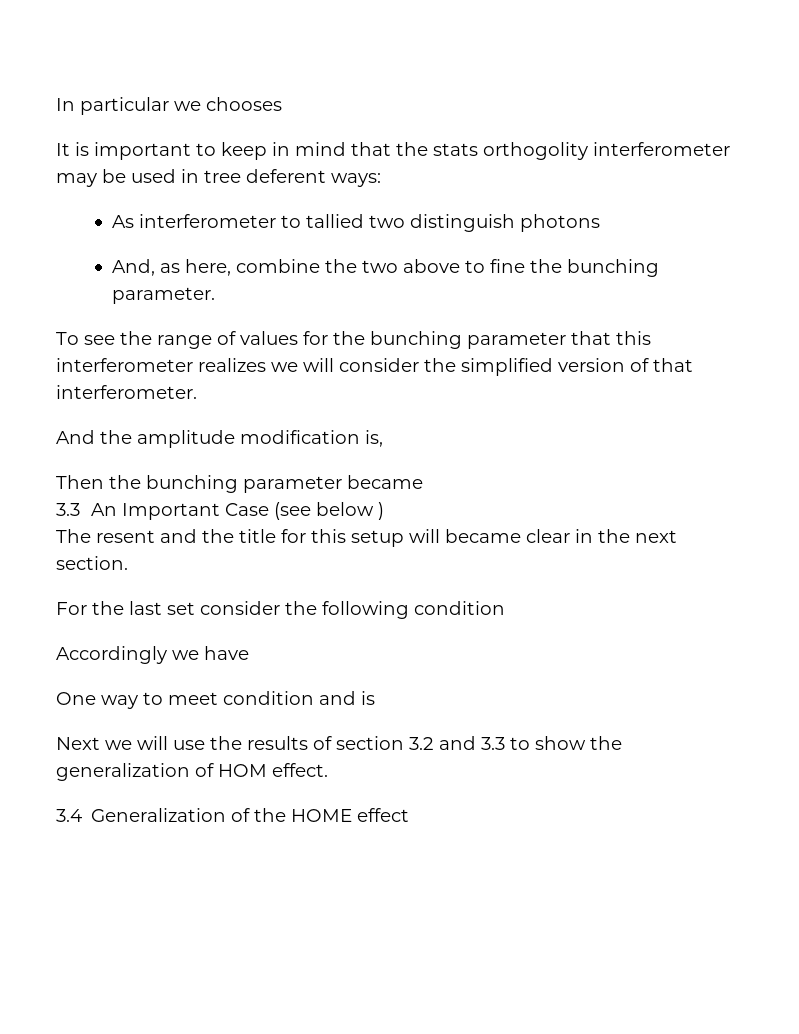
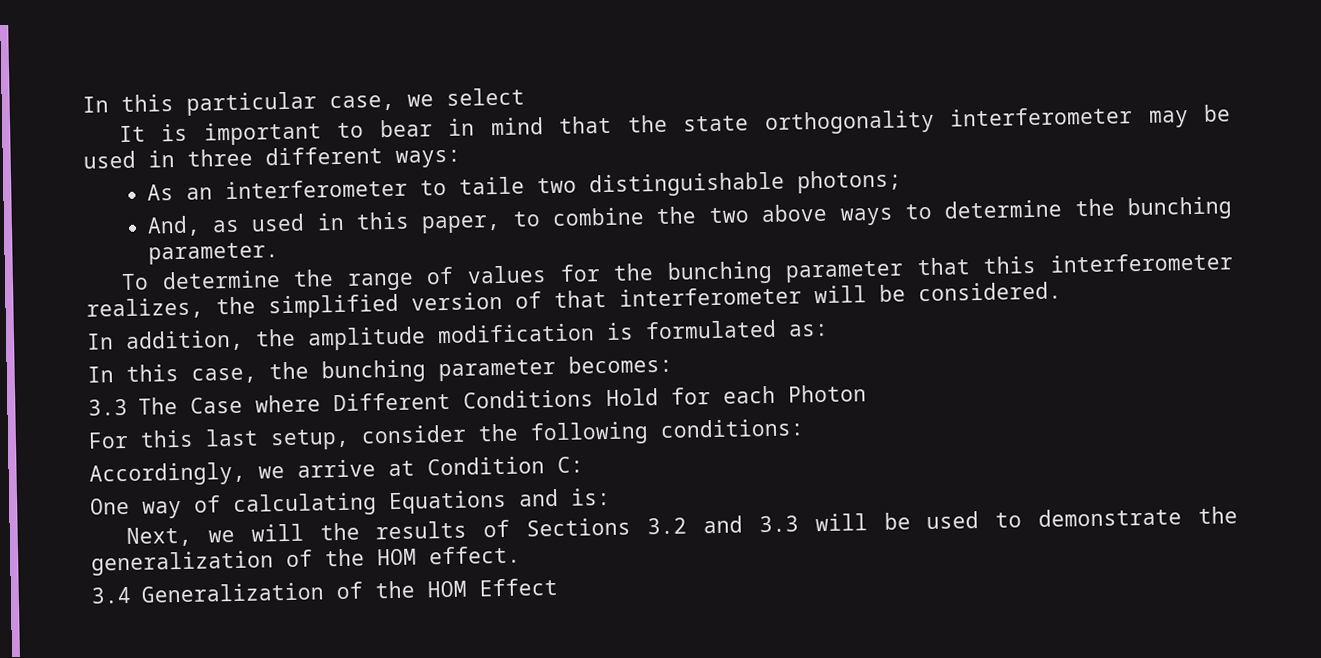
[56,97,282,115] In particular we chooses -> [82,87,525,116] In this particular case, we select
[221,142,267,160] keep -> [379,119,433,138] bear
[433,142,588,160] stats orthogolity -> [683,109,935,136] state orthogonality
[204,169,326,183] tree deferent -> [187,146,383,167] three different
(134, 221) none -> [185,187,213,200] an
[305,214,600,232] [111,259,231,276] tallied two distinguish photons // And, as here, -> [458,169,902,198] [146,211,541,237] taile two distinguishable photons; // And, as used in this paper, to
[464,259,525,273] to fine -> [839,199,1063,226] ways to determine
[84,335,115,345] see -> [161,270,281,290] determine
[198,358,419,372] realizes we will consider -> [86,297,204,320] realizes,
[56,385,197,399] [56,430,383,448] [56,475,423,493] [56,502,385,520] [56,529,677,547] [56,556,128,570] [56,601,505,619] [56,646,249,664] [56,691,375,709] [56,736,205,750] interferometer. // And the amplitude modification is, // Then the bunching parameter became // 3.3 An Important Case (see below ) // The resent and the title for this setup will became clear in the next section. // For the last set consider the following condition // Accordingly we have // One way to meet condition and is // Next we will use -> [619,281,1062,307] [86,319,829,352] [87,354,673,384] [88,384,867,416] [88,418,805,451] [89,456,584,487] [90,487,611,519] [126,523,304,548] interferometer will be considered. // In addition, the amplitude modification is formulated as: // In this case, the bunching parameter becomes: // 3.3 The Case where Different Conditions Hold for each Photon // For this last setup, consider the following conditions: // Accordingly, we arrive at Condition C: // One way of calculating Equations and is: // Next, we will
[336,736,404,750] section -> [526,517,632,537] Sections
[510,736,586,750] to show -> [814,507,1183,532] will be used to demonstrate
(214, 770) none -> [325,548,365,567] the
[291,808,410,822] HOME effect -> [426,577,558,598] HOM Effect

